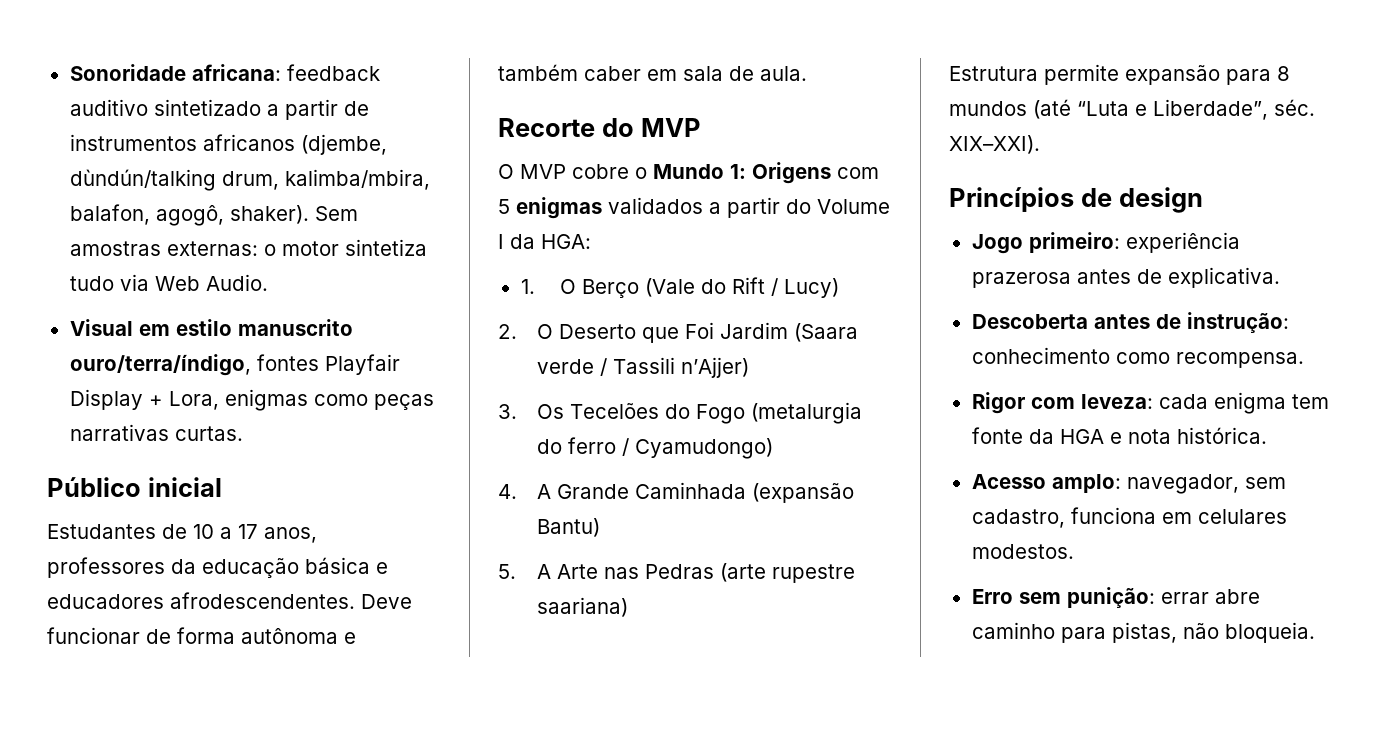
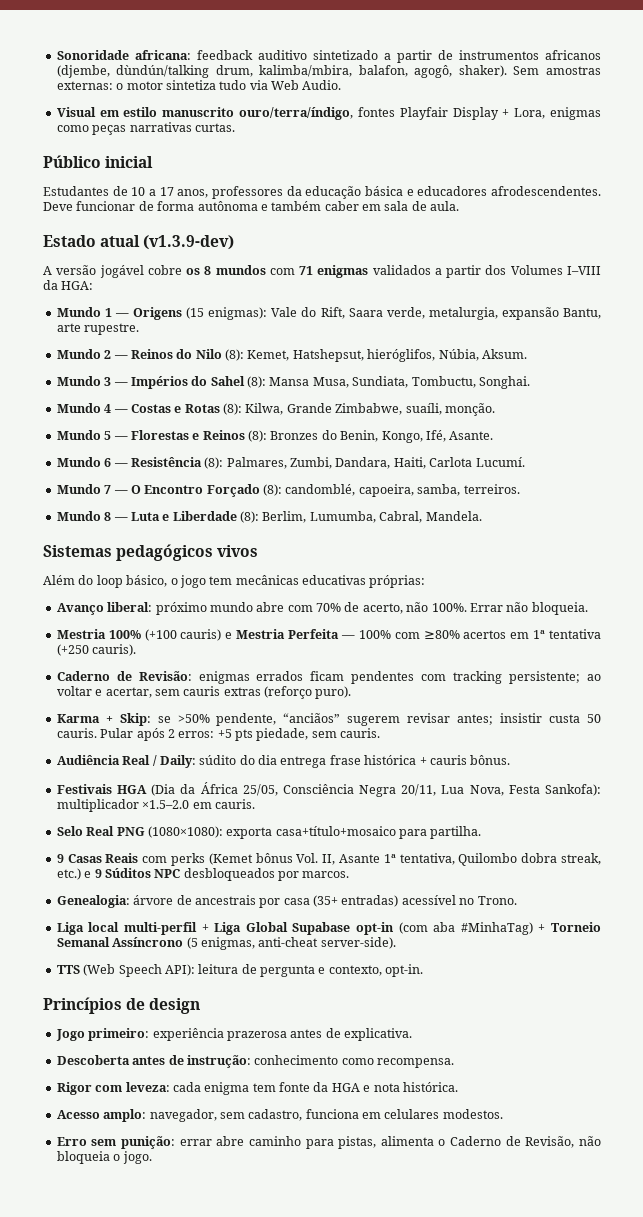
[498,118,701,137] [498,162,879,184] [498,199,510,214] Recorte do MVP // O MVP cobre o Mundo 1: Origens com 5 -> [43,235,235,250] [43,265,314,278] Estado atual (v1.3.9-dev) // A versão jogável cobre os 8 mundos com 71
[786,199,890,214] [498,234,504,249] do Volume I -> [485,265,601,275] dos Volumes I–VIII
[520,277,839,298] [498,322,859,343] [537,357,750,378] [498,402,863,424] [537,437,774,459] [498,482,855,503] [537,518,601,537] [498,563,856,583] [537,597,629,617] [949,64,1290,85] [949,99,1315,120] [949,135,1040,154] 1. O Berço (Vale do Rift / Lucy) // 2. O Deserto que Foi Jardim (Saara verde / Tassili n’Ajjer) // 3. Os Tecelões do Fogo (metalurgia do ferro / Cyamudongo) // 4. A Grande Caminhada (expansão Bantu) // 5. A Arte nas Pedras (arte rupestre saariana) // Estrutura permite expansão para 8 mundos (até “Luta e Liberdade”, séc. XIX–XXI). -> [56,307,601,320] [56,323,140,335] [56,349,527,362] [56,376,530,389] [56,403,495,416] [56,430,494,443] [56,457,525,469] [56,484,520,497] [56,511,482,523] [43,544,259,561] [43,575,426,588] [56,602,588,615] [56,629,601,641] [56,644,137,656] [56,671,601,684] [56,686,352,699] [56,713,601,726] [56,728,381,741] [56,755,511,768] [56,782,601,797] [56,799,255,812] [56,826,482,839] [56,853,602,866] [56,868,350,881] [56,895,517,908] [56,922,601,935] [56,937,396,950] [56,964,424,977] Mundo 1 — Origens (15 enigmas): Vale do Rift, Saara verde, metalurgia, expansão Bantu, arte rupestre. // Mundo 2 — Reinos do Nilo (8): Kemet, Hatshepsut, hieróglifos, Núbia, Aksum. // Mundo 3 — Impérios do Sahel (8): Mansa Musa, Sundiata, Tombuctu, Songhai. // Mundo 4 — Costas e Rotas (8): Kilwa, Grande Zimbabwe, suaíli, monção. // Mundo 5 — Florestas e Reinos (8): Bronzes do Benin, Kongo, Ifé, Asante. // Mundo 6 — Resistência (8): Palmares, Zumbi, Dandara, Haiti, Carlota Lucumí. // Mundo 7 — O Encontro Forçado (8): candomblé, capoeira, samba, terreiros. // Mundo 8 — Luta e Liberdade (8): Berlim, Lumumba, Cabral, Mandela. // Sistemas pedagógicos vivos // Além do loop básico, o jogo tem mecânicas educativas próprias: // Avanço liberal: próximo mundo abre com 70% de acerto, não 100%. Errar não bloqueia. // Mestria 100% (+100 cauris) e Mestria Perfeita — 100% com ≥80% acertos em 1ª tentativa (+250 cauris). // Caderno de Revisão: enigmas errados ficam pendentes com tracking persistente; ao voltar e acertar, sem cauris extras (reforço puro). // Karma + Skip: se >50% pendente, “anciãos” sugerem revisar antes; insistir custa 50 cauris. Pular após 2 erros: +5 pts piedade, sem cauris. // Audiência Real / Daily: súdito do dia entrega frase histórica + cauris bônus. // Festivais HGA (Dia da África 25/05, Consciência Negra 20/11, Lua Nova, Festa Sankofa): multiplicador ×1.5–2.0 em cauris. // Selo Real PNG (1080×1080): exporta casa+título+mosaico para partilha. // 9 Casas Reais com perks (Kemet bônus Vol. II, Asante 1ª tentativa, Quilombo dobra streak, etc.) e 9 Súditos NPC desbloqueados por marcos. // Genealogia: árvore de ancestrais por casa (35+ entradas) acessível no Trono. // Liga local multi-perfil + Liga Global Supabase opt-in (com aba #MinhaTag) + Torneio Semanal Assíncrono (5 enigmas, anti-cheat server-side). // TTS (Web Speech API): leitura de pergunta e contexto, opt-in.
[1182,622,1315,643] não bloqueia. -> [380,1136,601,1148] [56,1151,152,1164] alimenta o Caderno de Revisão, não bloqueia o jogo.

